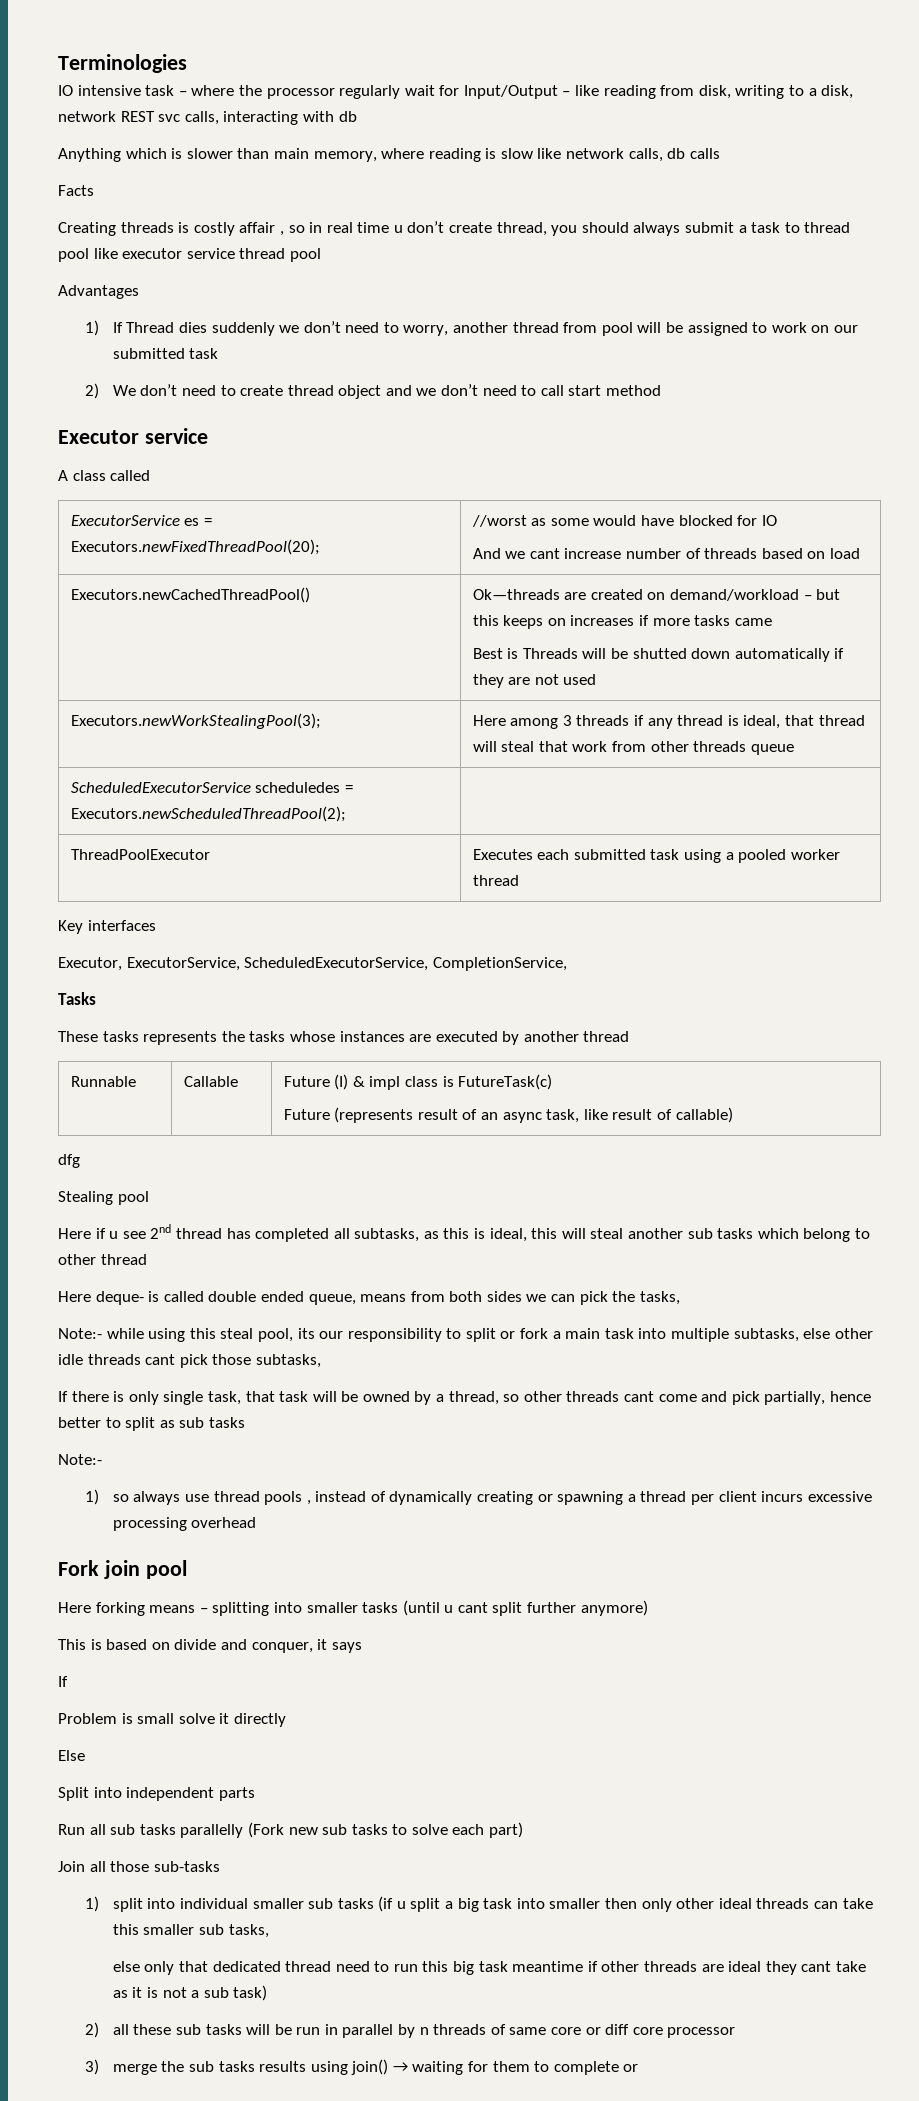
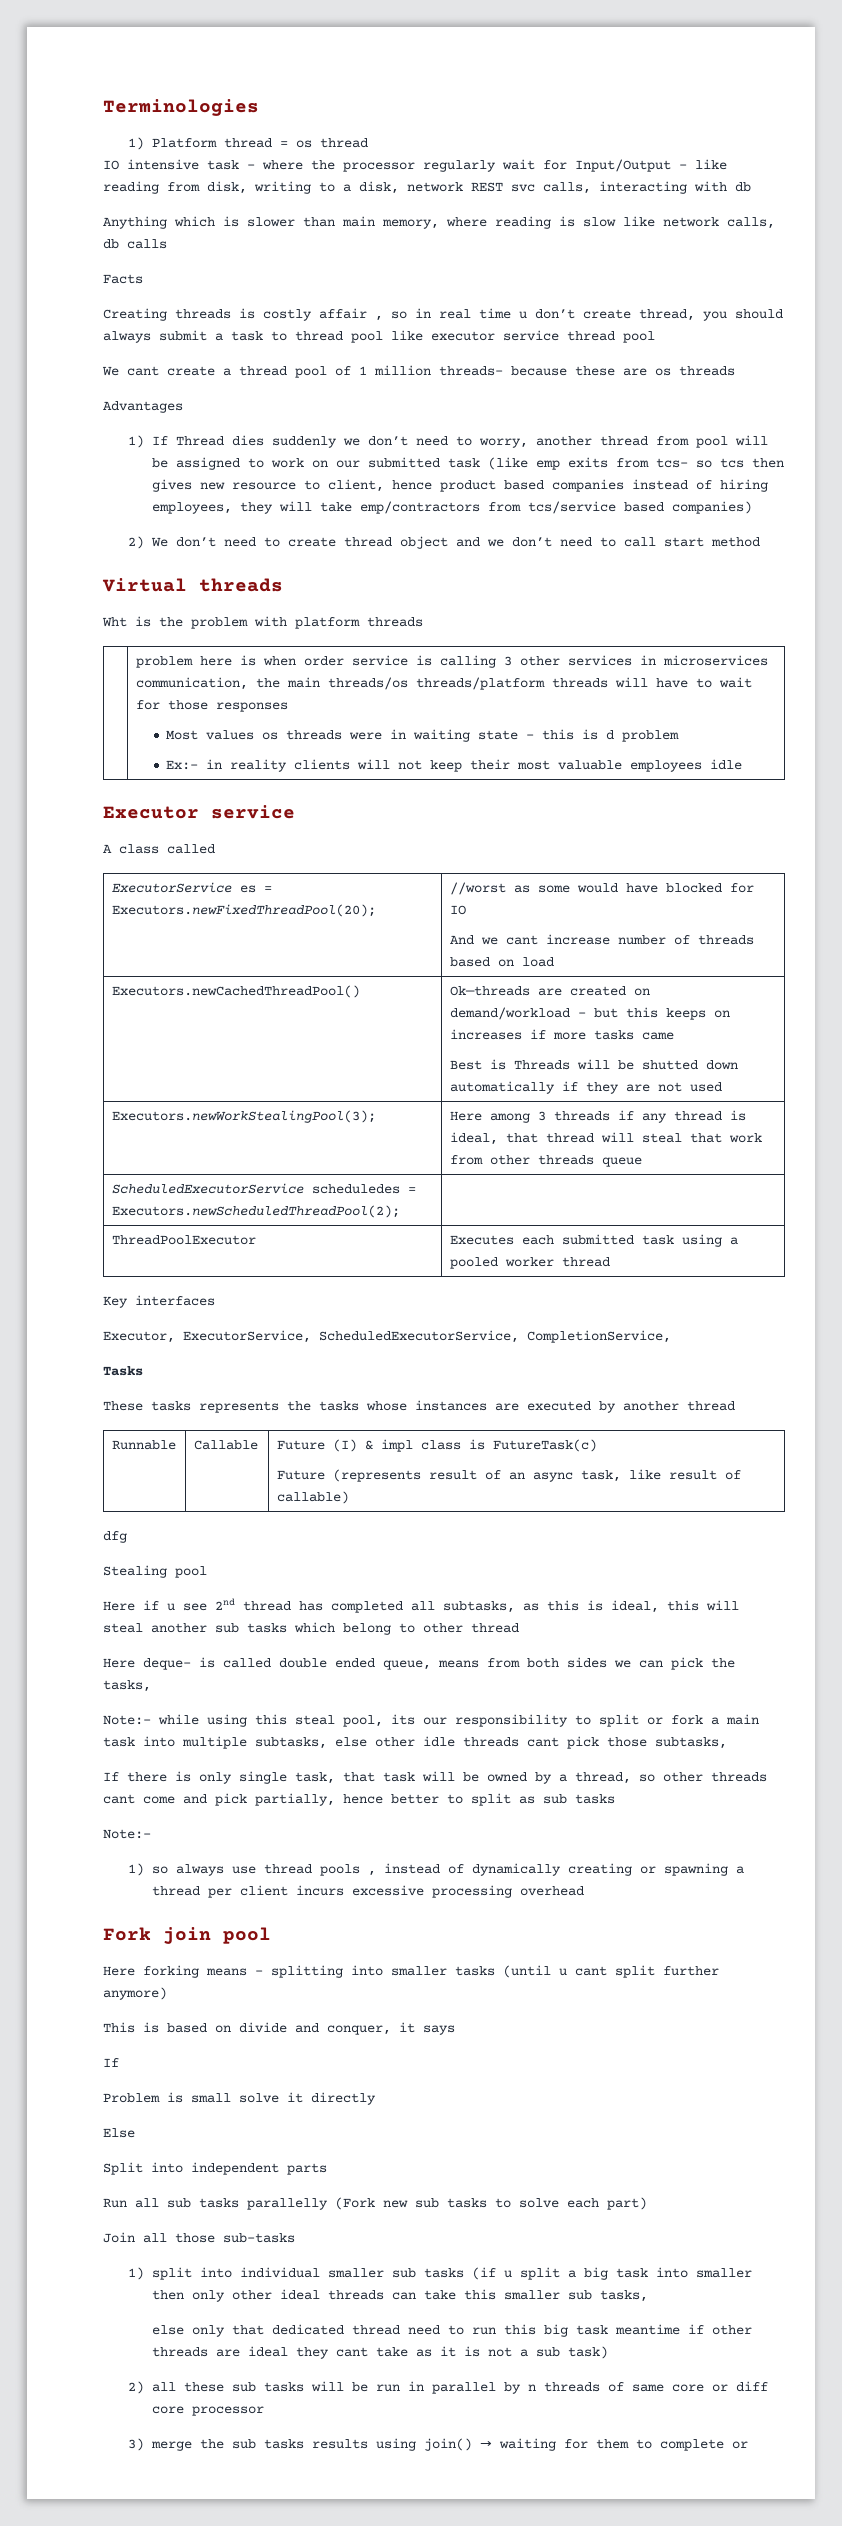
(187, 63) none -> [127,137,369,150] // 1) Platform thread = os thread
(321, 255) none -> [102,365,735,378] // We cant create a thread pool of 1 million threads- because these are os threads
(219, 353) none -> [488,457,785,470] [152,479,769,492] [152,501,753,514] (like emp exits from tcs- so tcs then gives new resource to client, hence product based companies instead of hiring employees, they will take emp/contractors from tcs/service based companies)
(662, 390) none -> [102,578,283,592] [102,616,423,629] [135,655,768,668] [135,677,752,690] [135,700,288,712] [166,729,680,742] [166,759,743,772] // Virtual threads // Wht is the problem with platform threads // | problem here is when order service is calling 3 other services in microservices communication, the main threads/os threads/platform threads will have to wait for those responses // Most values os threads were in waiting state – this is d problem // Ex:- in reality clients will not keep their most valuable employees idle

